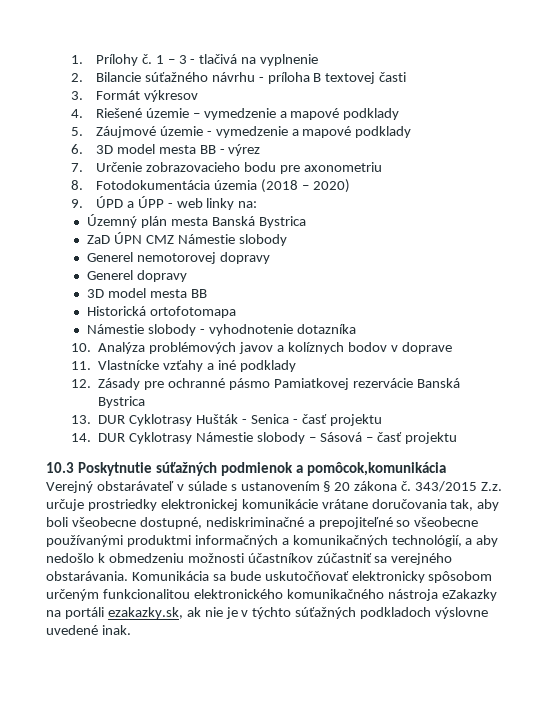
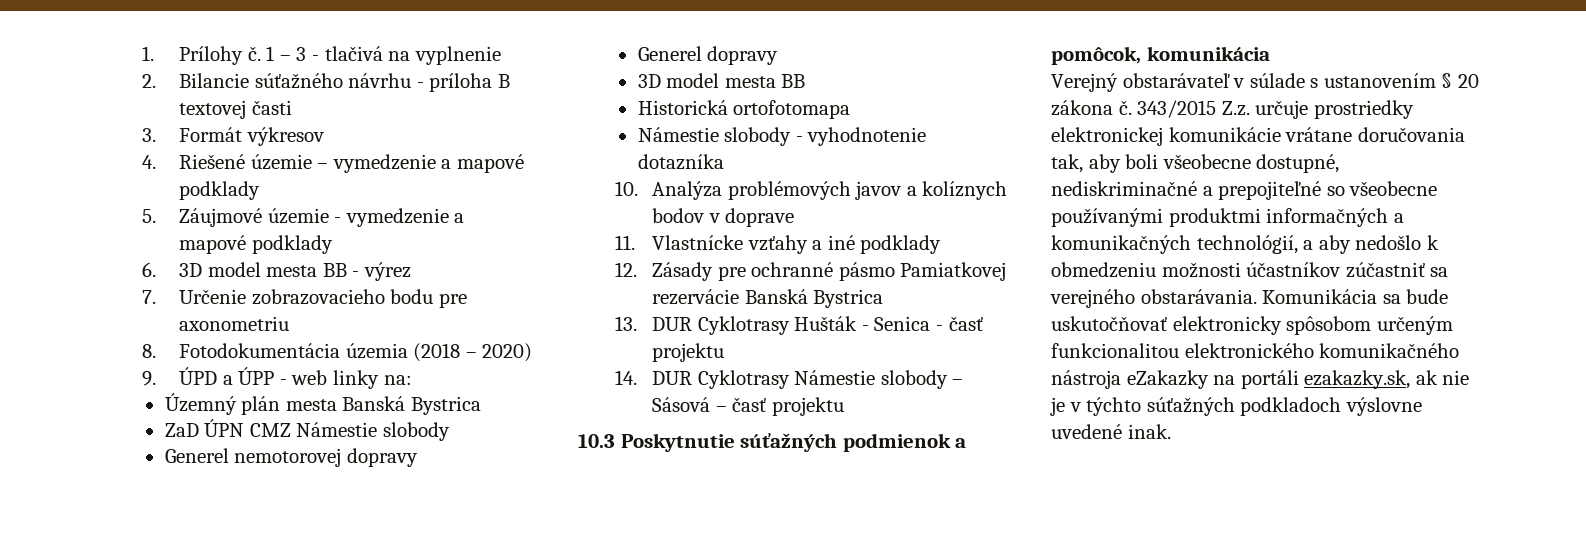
[306,462,446,476] pomôcok,komunikácia -> [1051,46,1270,65] pomôcok, komunikácia

